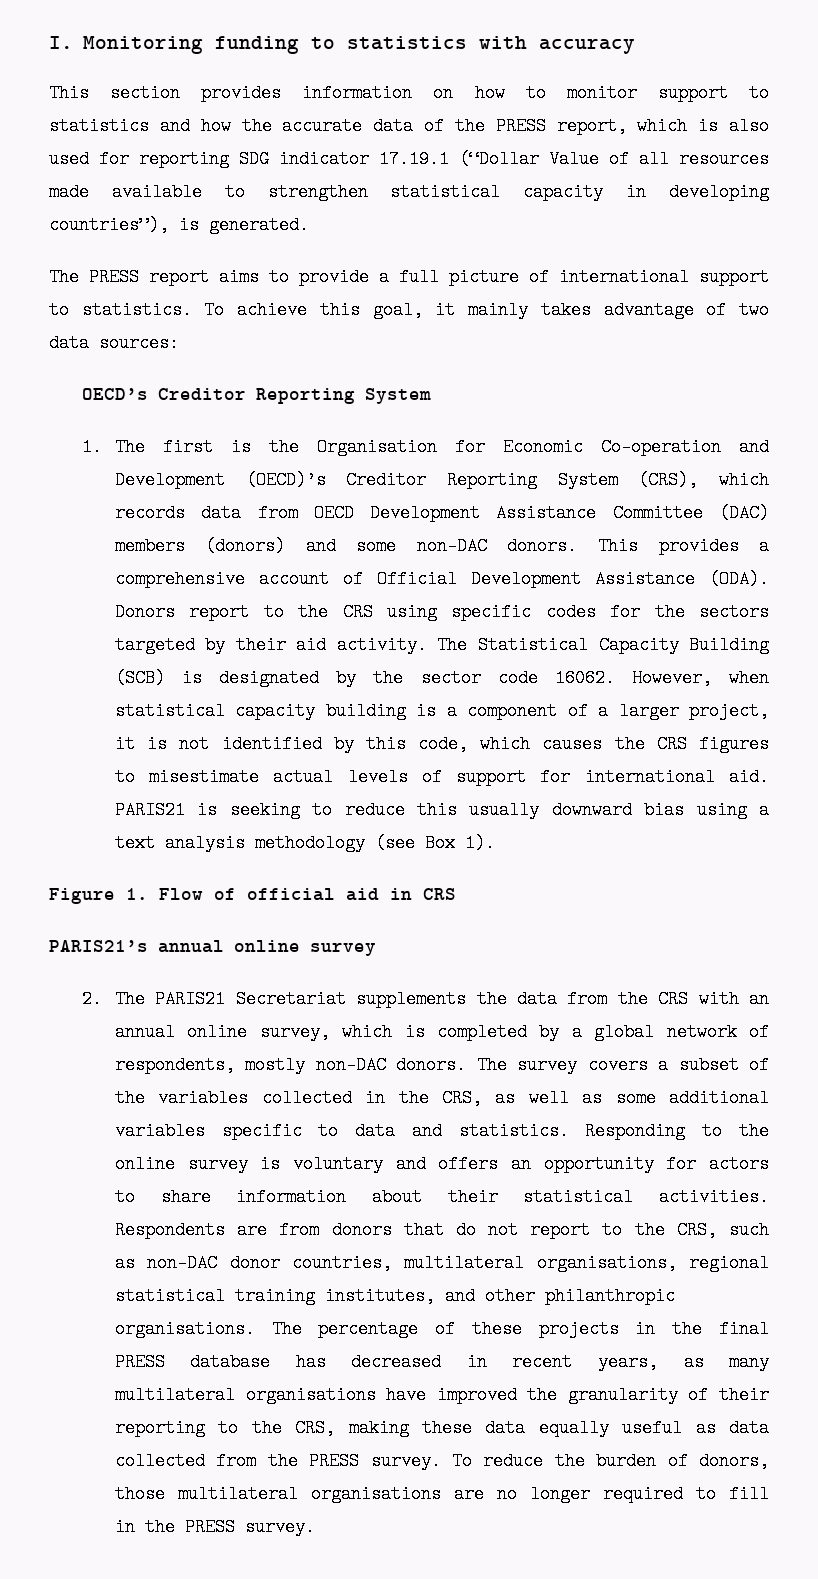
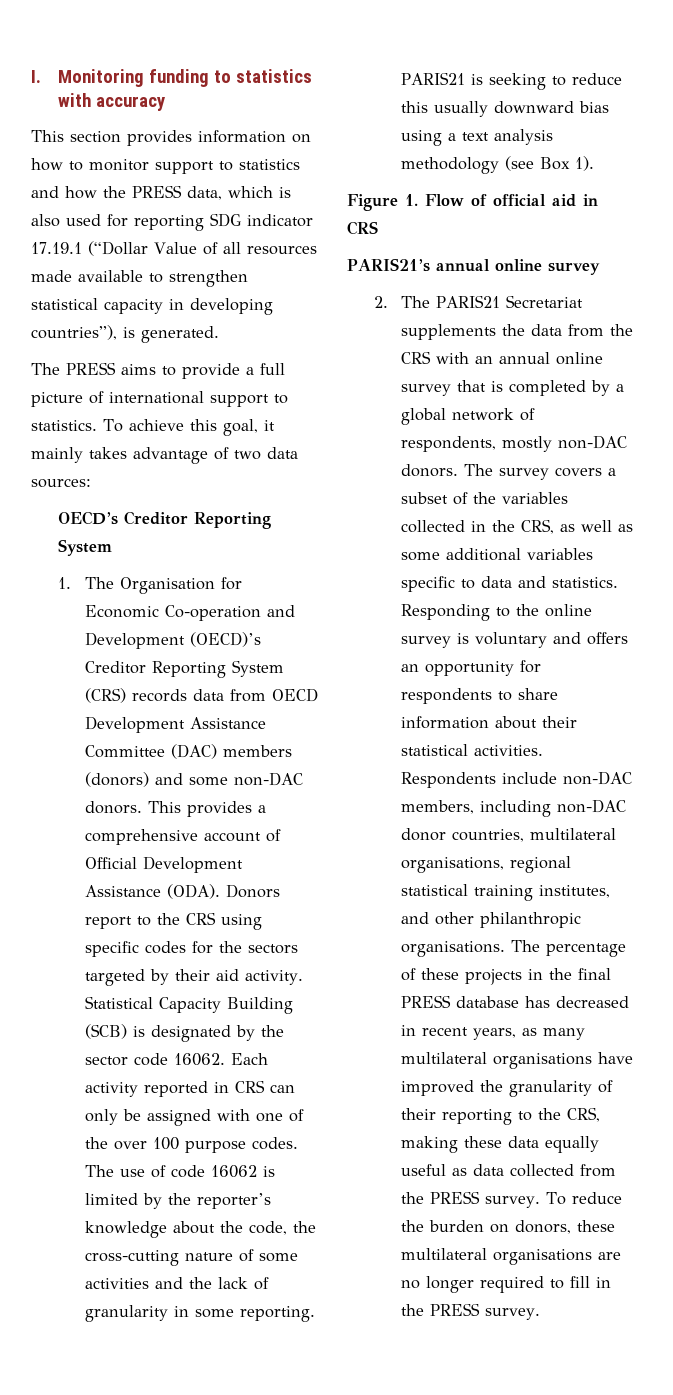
[282,117,627,135] accurate data of the PRESS report, -> [132,185,222,200] PRESS data,
[149,268,209,286] report -> (116, 368) none
[162,438,299,456] first is the -> (115, 583) none
[638,471,769,489] (CRS), which -> [85,688,127,703] (CRS)
[437,636,468,654] The -> (304, 977) none
[631,669,769,687] [114,702,770,720] [114,735,769,753] [114,768,770,786] However, when statistical capacity building is a component of a larger project, it is not identified by this code, which causes the CRS figures to misestimate actual levels of support for international aid. -> [231,1053,269,1065] [85,1080,296,1097] [85,1109,305,1126] [85,1137,299,1153] [85,1165,276,1178] [85,1193,272,1209] [85,1221,317,1238] [85,1249,299,1266] [85,1277,270,1290] [85,1305,316,1322] Each activity reported in CRS can only be assigned with one of the over 100 purpose codes. The use of code 16062 is limited by the reporter’s knowledge about the code, the cross-cutting nature of some activities and the lack of granularity in some reporting.
[259,1023,393,1041] survey, which -> [401,380,487,396] survey that
[708,1155,769,1173] actors -> [401,688,493,704] respondents
[237,1221,769,1239] [114,1254,135,1272] are from donors that do not report to the CRS, such as -> [502,771,633,785] [401,800,552,817] include non-DAC members, including
[667,1452,770,1470] [114,1485,165,1503] of donors, those -> [490,1220,616,1234] on donors, these

